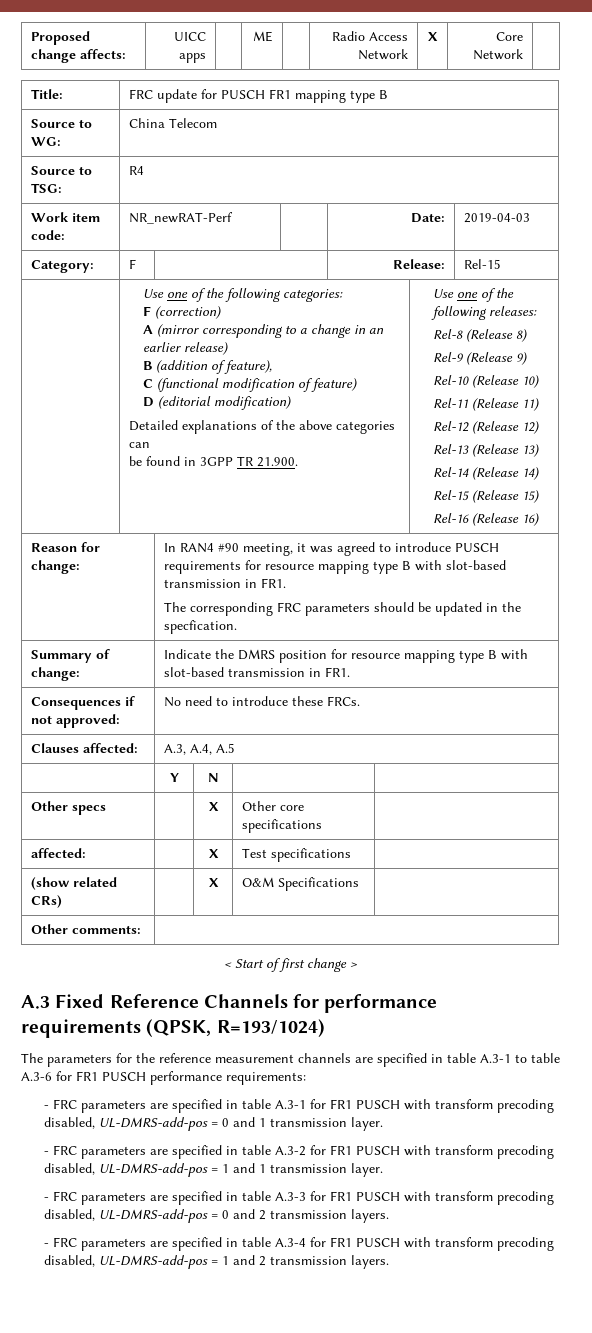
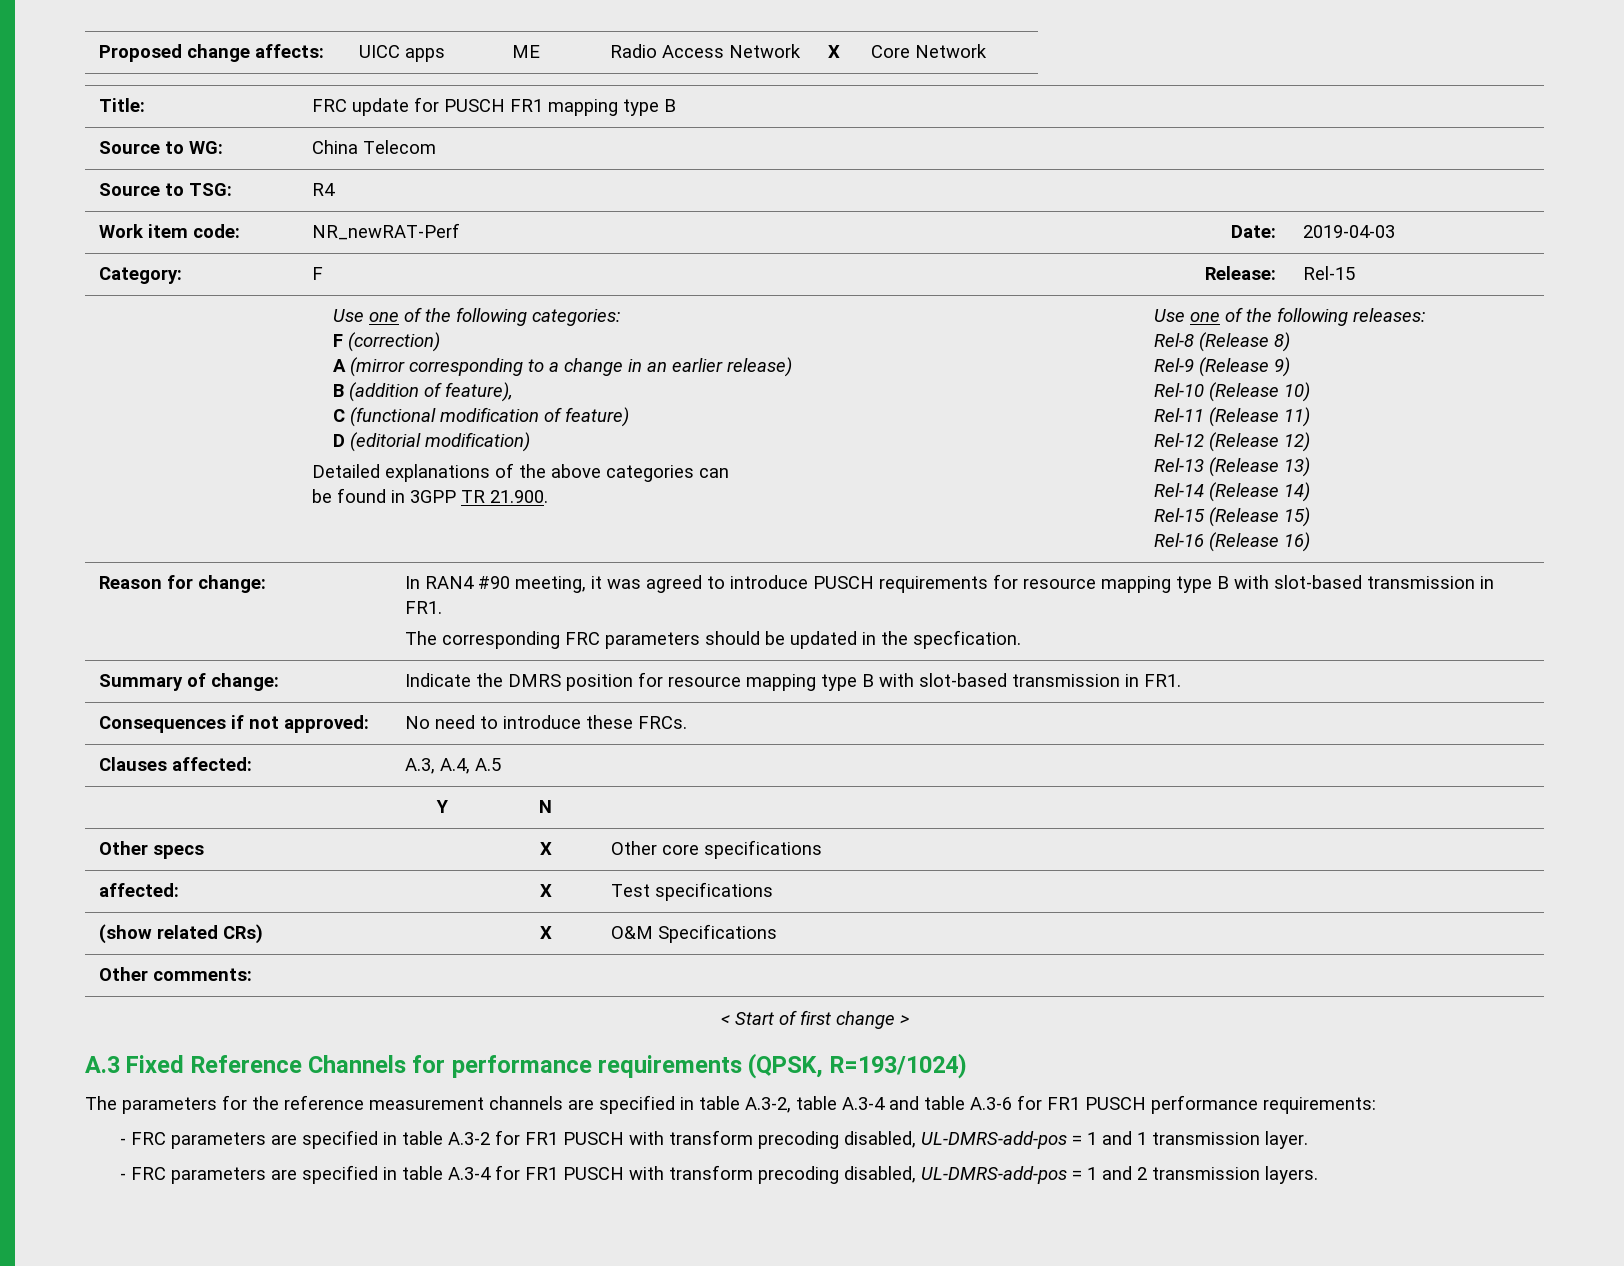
[480,1054,527,1063] A.3-1 to -> [745,1096,919,1113] A.3-2, table A.3-4 and
[43,1099,554,1113] [43,1117,383,1131] // - FRC parameters are specified in table A.3-1 for FR1 PUSCH with transform precoding disabled, UL-DMRS-add-pos = 0 and 1 transmission layer. -> (1376, 1105) none
[43,1191,554,1205] [43,1209,389,1223] // - FRC parameters are specified in table A.3-3 for FR1 PUSCH with transform precoding disabled, UL-DMRS-add-pos = 0 and 2 transmission layers. -> (1308, 1140) none

